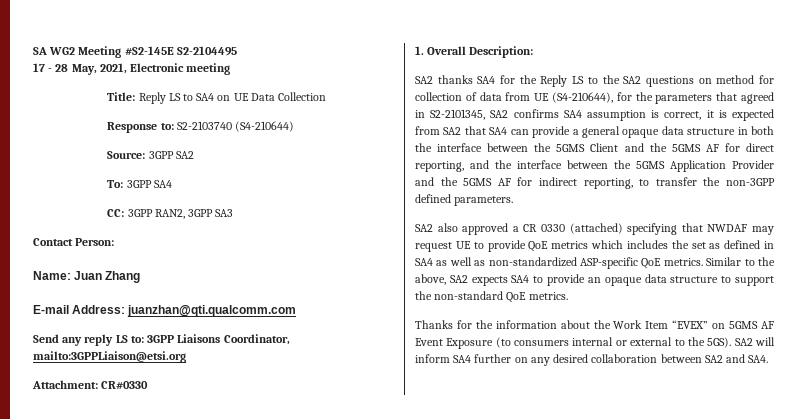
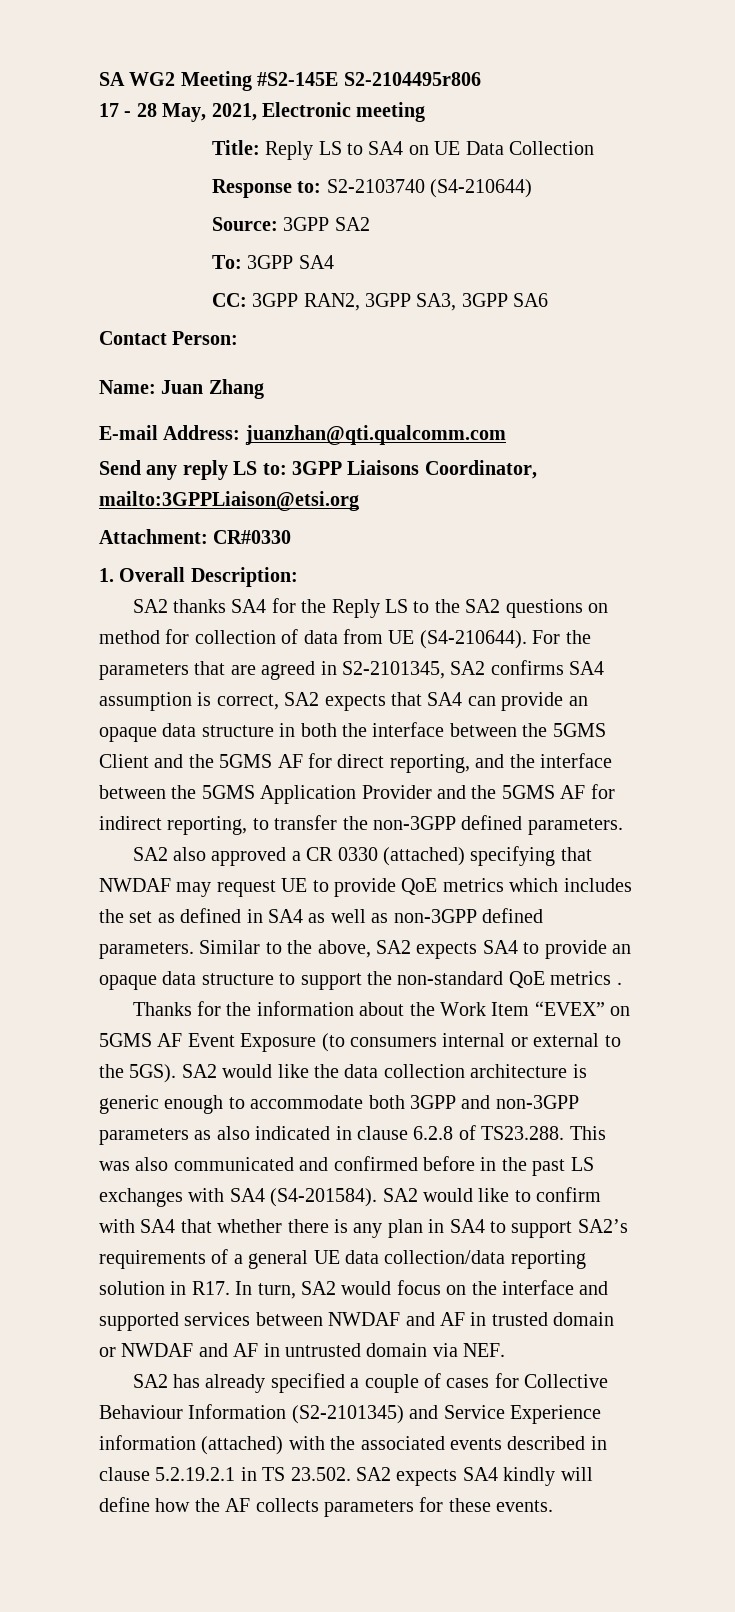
[176,46,237,56] S2-2104495 -> [343,72,481,86] S2-2104495r806
[215,209,234,217] SA3 -> [416,293,549,311] SA3, 3GPP SA6
[552,92,632,103] (S4-210644), for -> [419,630,561,649] (S4-210644). For
(738, 96) none -> [230,665,256,675] are
[706,109,774,121] [415,126,462,135] it is expected from SA2 -> [284,692,386,711] SA2 expects
[572,126,620,138] a general -> [568,696,588,706] an
[488,257,703,269] non-standardized ASP-specific QoE metrics. -> [393,908,543,923] [99,942,194,959] non-3GPP defined parameters.
[528,292,568,300] metrics. -> [550,971,622,985] metrics .
[755,337,775,346] [415,354,769,366] will inform SA4 further on any desired collaboration between SA2 and SA4. -> [222,1064,587,1078] [99,1095,579,1114] [99,1125,606,1145] [99,1156,594,1176] [99,1187,602,1207] [99,1219,628,1238] [99,1249,586,1269] [99,1280,609,1299] [99,1312,615,1331] [99,1343,506,1357] [132,1373,609,1393] [99,1404,601,1424] [99,1435,607,1455] [99,1467,593,1486] [99,1497,554,1517] would like the data collection architecture is generic enough to accommodate both 3GPP and non-3GPP parameters as also indicated in clause 6.2.8 of TS23.288. This was also communicated and confirmed before in the past LS exchanges with SA4 (S4-201584). SA2 would like to confirm with SA4 that whether there is any plan in SA4 to support SA2’s requirements of a general UE data collection/data reporting solution in R17. In turn, SA2 would focus on the interface and supported services between NWDAF and AF in trusted domain or NWDAF and AF in untrusted domain via NEF. // SA2 has already specified a couple of cases for Collective Behaviour Information (S2-2101345) and Service Experience information (attached) with the associated events described in clause 5.2.19.2.1 in TS 23.502. SA2 expects SA4 kindly will define how the AF collects parameters for these events.

